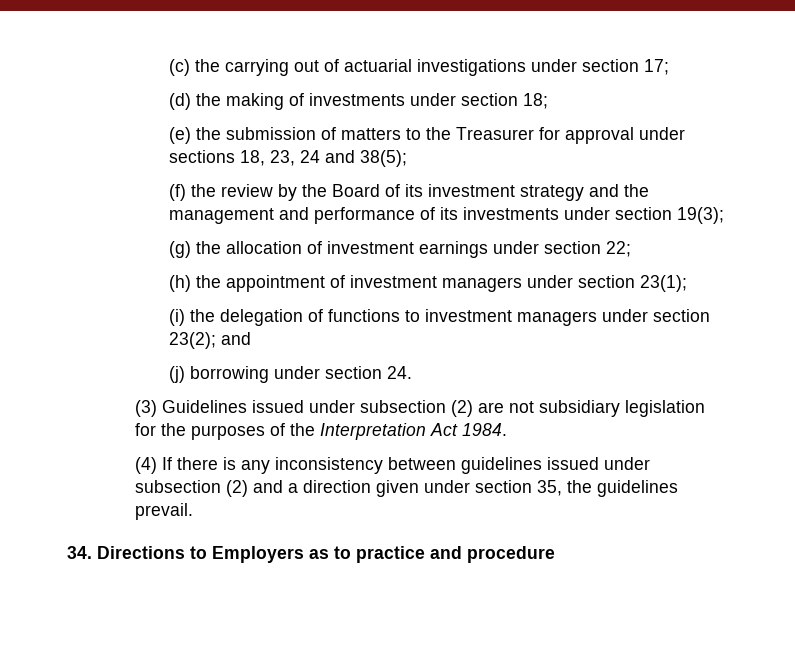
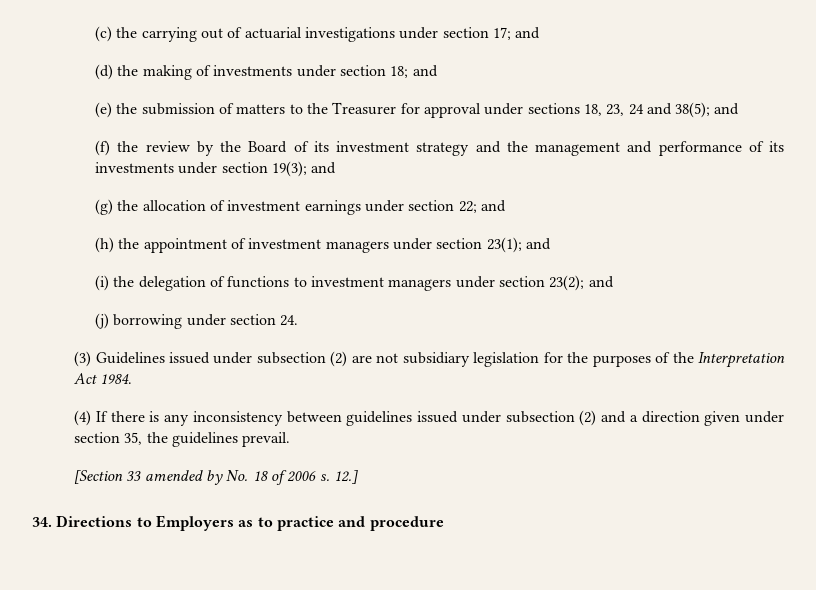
(670, 67) none -> [515,27,541,39] and
(549, 101) none -> [412,65,438,77] and
(408, 158) none -> [714,103,740,115] and
(725, 215) none -> [311,162,337,174] and
(632, 249) none -> [480,200,506,212] and
(688, 283) none -> [525,238,551,250] and
(194, 511) none -> [74,470,358,485] // [Section 33 amended by No. 18 of 2006 s. 12.]

